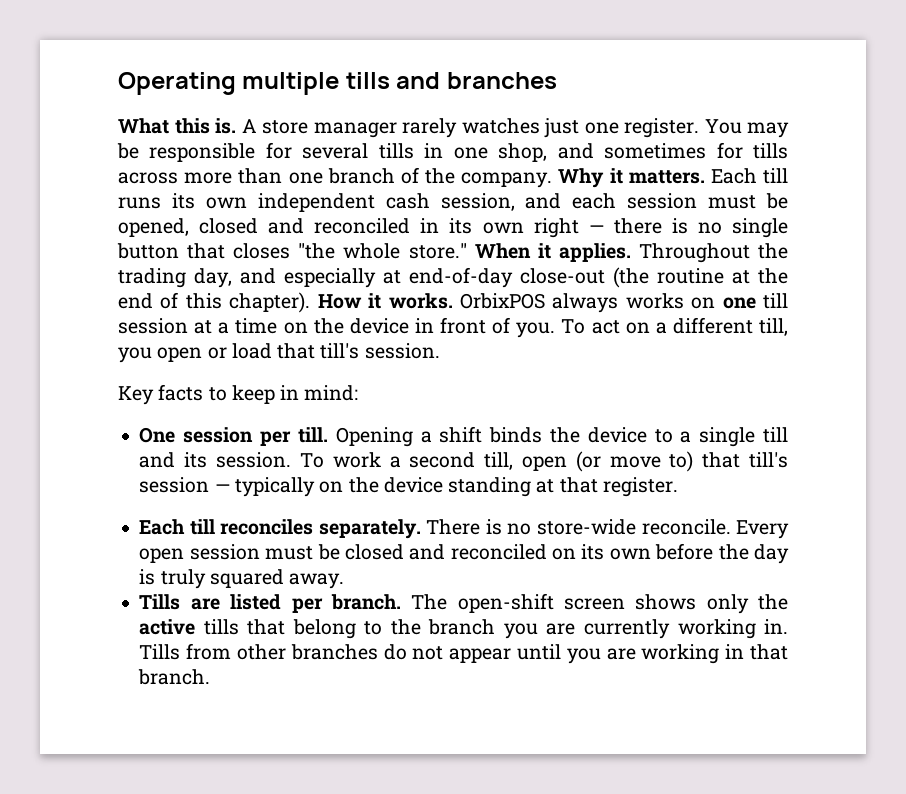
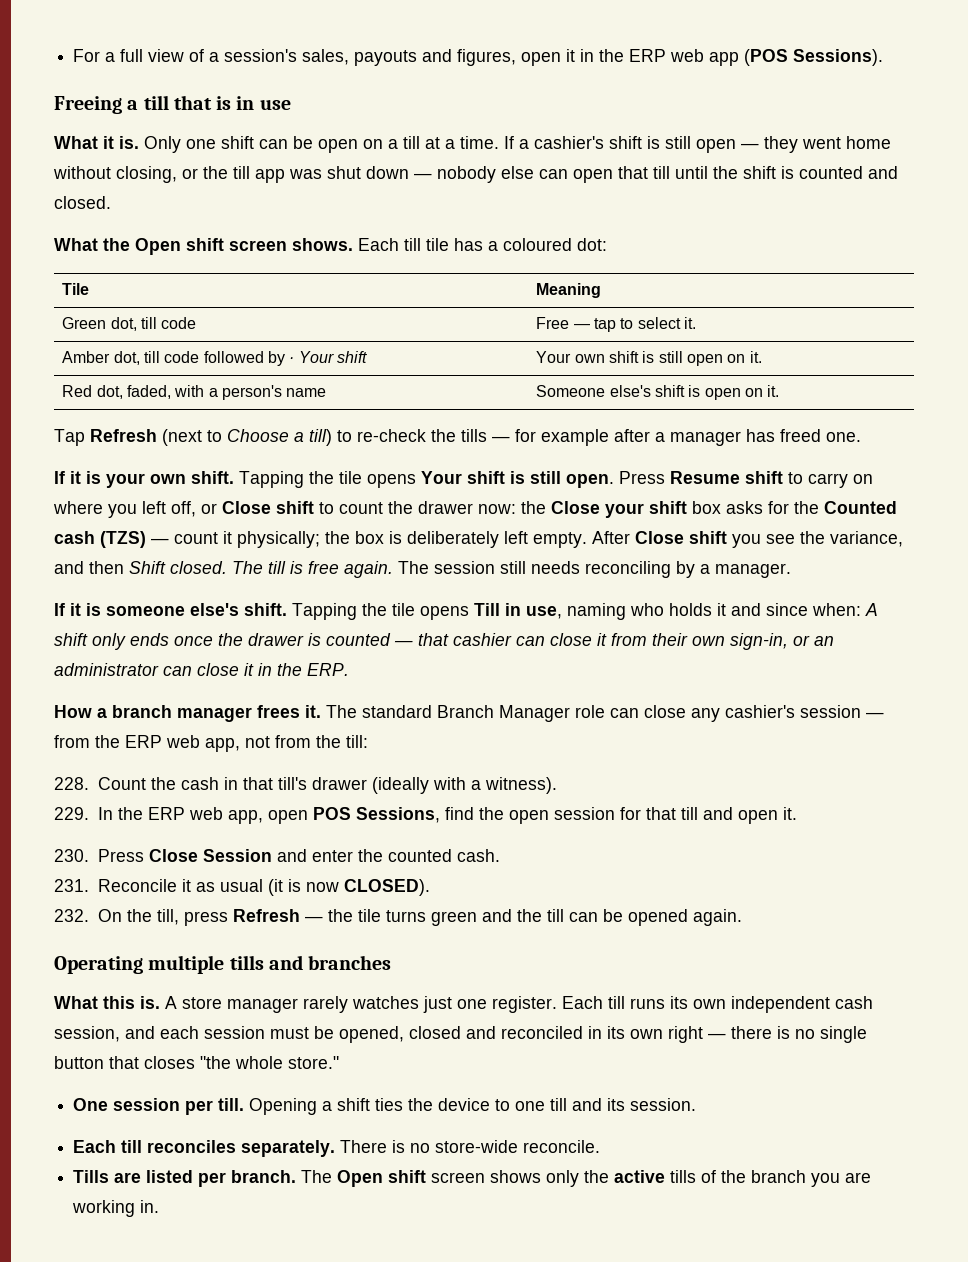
(118, 83) none -> [73,49,884,66] [54,95,291,114] [54,136,891,153] [53,166,898,183] [54,196,111,209] [54,238,607,255] [62,283,90,295] [536,283,602,298] [62,317,197,331] [536,317,697,332] [62,351,367,366] [536,351,762,366] [62,385,327,400] [536,385,780,400] [54,429,861,446] [54,471,873,488] [53,501,897,518] [54,531,903,548] [54,561,791,578] [54,603,878,620] [54,633,834,650] [54,663,349,676] [54,705,884,722] [54,735,368,752] [54,777,557,794] [54,807,797,824] [54,849,500,862] [54,879,430,896] [54,909,742,926] For a full view of a session's sales, payouts and figures, open it in the ERP web app (POS Sessions). // Freeing a till that is in use // What it is. Only one shift can be open on a till at a time. If a cashier's shift is still open — they went home without closing, or the till app was shut down — nobody else can open that till until the shift is counted and closed. // What the Open shift screen shows. Each till tile has a coloured dot: // Tile | Meaning // Green dot, till code | Free — tap to select it. // Amber dot, till code followed by · Your shift | Your own shift is still open on it. // Red dot, faded, with a person's name | Someone else's shift is open on it. // Tap Refresh (next to Choose a till) to re-check the tills — for example after a manager has freed one. // If it is your own shift. Tapping the tile opens Your shift is still open. Press Resume shift to carry on where you left off, or Close shift to count the drawer now: the Close your shift box asks for the Counted cash (TZS) — count it physically; the box is deliberately left empty. After Close shift you see the variance, and then Shift closed. The till is free again. The session still needs reconciling by a manager. // If it is someone else's shift. Tapping the tile opens Till in use, naming who holds it and since when: A shift only ends once the drawer is counted — that cashier can close it from their own sign-in, or an administrator can close it in the ERP. // How a branch manager frees it. The standard Branch Manager role can close any cashier's session — from the ERP web app, not from the till: // 228. Count the cash in that till's drawer (ideally with a witness). // 229. In the ERP web app, open POS Sessions, find the open session for that till and open it. // 230. Press Close Session and enter the counted cash. // 231. Reconcile it as usual (it is now CLOSED). // 232. On the till, press Refresh — the tile turns green and the till can be opened again. //
[704,119,789,138] [117,142,788,162] [118,167,705,188] You may be responsible for several tills in one shop, and sometimes for tills across more than one branch of the company. Why it matters. -> (557, 1004) none
[474,243,789,263] [118,267,788,288] [118,292,788,313] [118,317,788,338] [118,343,440,363] [118,384,359,405] When it applies. Throughout the trading day, and especially at end-of-day close-out (the routine at the end of this chapter). How it works. OrbixPOS always works on one till session at a time on the device in front of you. To act on a different till, you open or load that till's session. // Key facts to keep in mind: -> (339, 1062) none
[489,427,543,443] binds -> [375,1098,404,1111] ties
[680,427,756,447] a single -> [515,1101,546,1111] one
[299,451,789,472] [139,477,678,497] To work a second till, open (or move to) that till's session — typically on the device standing at that register. -> (697, 1104) none
[736,520,789,539] [139,543,789,564] [139,569,345,589] Every open session must be closed and reconciled on its own before the day is truly squared away. -> (601, 1146) none
[457,593,554,613] open-shift -> [337,1170,427,1187] Open shift
[247,619,383,639] that belong to -> [701,1170,717,1183] of
[583,619,670,639] currently -> (872, 1177) none
[139,643,789,664] [138,669,211,685] Tills from other branches do not appear until you are working in that branch. -> (160, 1206) none

